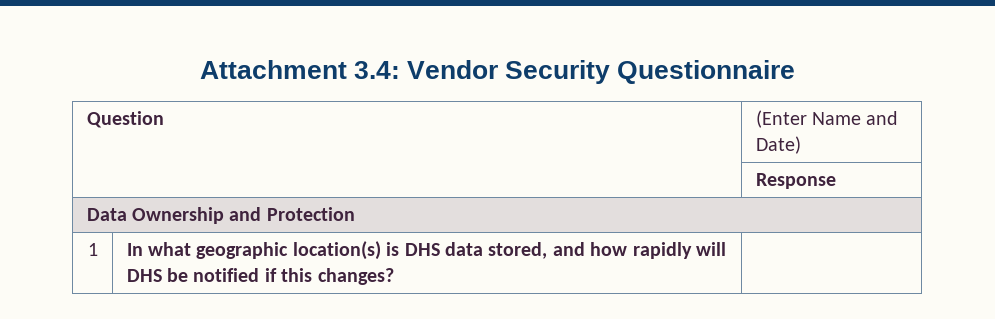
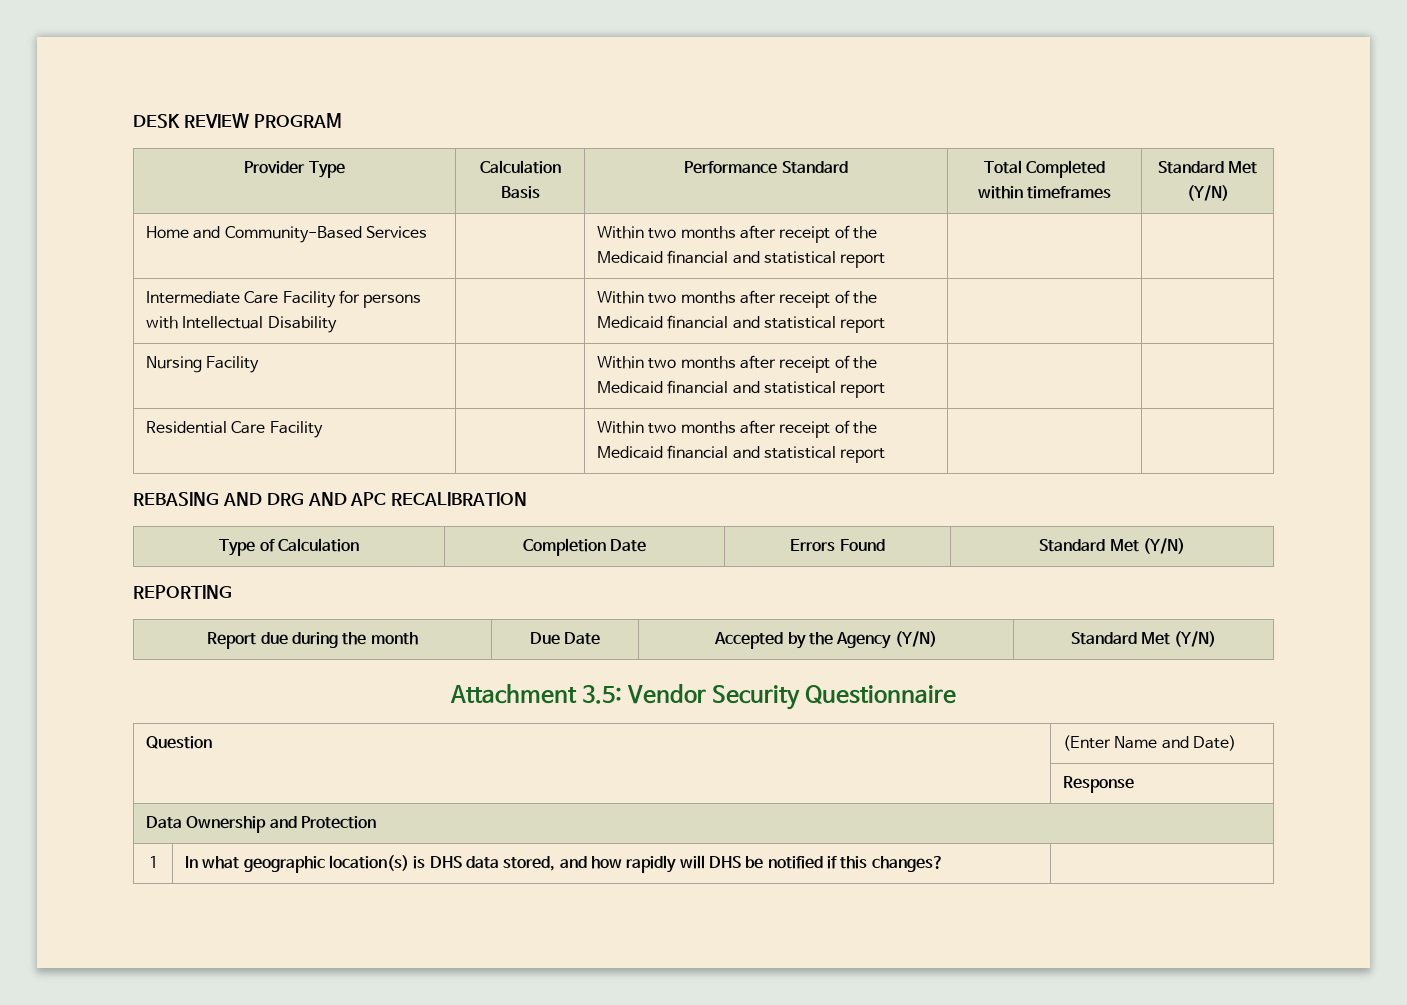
[199,60,400,79] Attachment 3.4: -> [133,113,342,128] [244,161,345,178] [479,160,561,174] [500,186,540,199] [684,161,848,174] [983,160,1106,178] [977,186,1112,199] [1157,161,1258,174] [1186,185,1229,201] [146,226,428,243] [597,225,878,243] [597,250,886,268] [146,290,422,308] [146,316,337,333] [597,290,878,308] [597,315,886,333] [146,356,260,373] [597,355,878,373] [597,380,886,398] [146,421,323,438] [597,420,878,438] [597,445,886,463] [133,492,528,506] [219,538,359,556] [522,538,647,556] [790,539,885,552] [1039,538,1185,554] [133,585,232,599] [207,632,418,649] [529,632,601,645] [714,631,937,649] [1070,631,1217,647] [449,684,622,704] DESK REVIEW PROGRAM // Provider Type | Calculation Basis | Performance Standard | Total Completed within timeframes | Standard Met (Y/N) // Home and Community-Based Services | | Within two months after receipt of the Medicaid financial and statistical report | | // Intermediate Care Facility for persons with Intellectual Disability | | Within two months after receipt of the Medicaid financial and statistical report | | // Nursing Facility | | Within two months after receipt of the Medicaid financial and statistical report | | // Residential Care Facility | | Within two months after receipt of the Medicaid financial and statistical report | | // REBASING AND DRG AND APC RECALIBRATION // Type of Calculation | Completion Date | Errors Found | Standard Met (Y/N) // REPORTING // Report due during the month | Due Date | Accepted by the Agency (Y/N) | Standard Met (Y/N) // Attachment 3.5:

